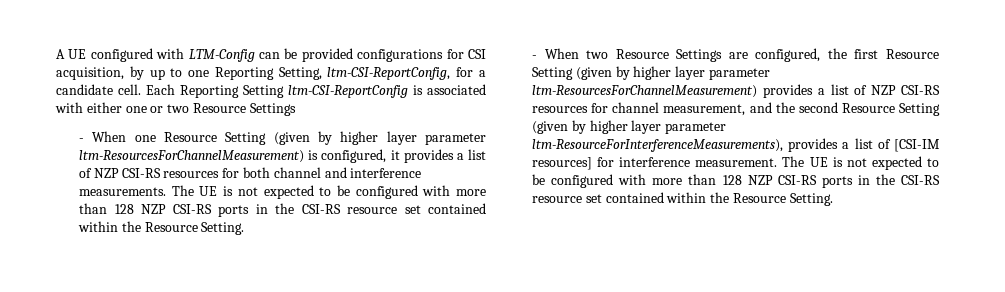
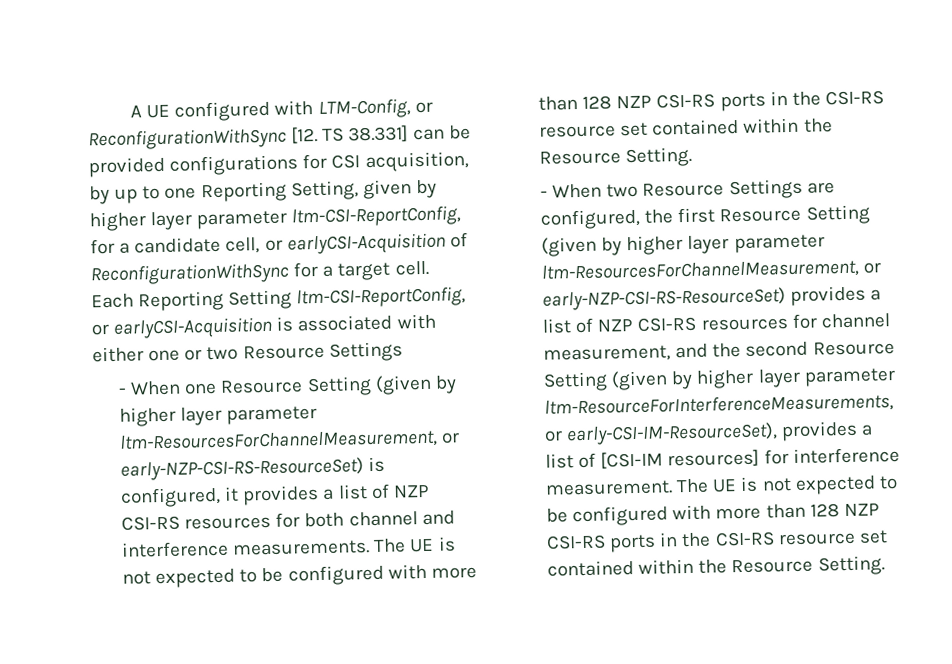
[188,49,255,62] LTM-Config -> [317,98,433,119] [88,125,409,151] LTM-Config, or ReconfigurationWithSync [12. TS 38.331]
[327,67,486,80] [56,84,113,95] ltm-CSI-ReportConfig, for a candidate -> [362,179,437,200] [89,205,462,232] [90,232,468,255] [90,261,391,286] given by higher layer parameter ltm-CSI-ReportConfig, for a candidate cell, or earlyCSI-Acquisition of ReconfigurationWithSync for a target
[288,85,408,98] ltm-CSI-ReportConfig -> [296,286,467,309] [91,316,274,339] ltm-CSI-ReportConfig, or earlyCSI-Acquisition
[79,150,305,163] ltm-ResourcesForChannelMeasurement) -> [119,429,461,452] [120,457,365,481] ltm-ResourcesForChannelMeasurement, or early-NZP-CSI-RS-ResourceSet)
[532,85,758,98] ltm-ResourcesForChannelMeasurement) -> [541,259,882,282] [542,287,787,311] ltm-ResourcesForChannelMeasurement, or early-NZP-CSI-RS-ResourceSet)
[532,139,784,152] ltm-ResourceForInterferenceMeasurements), -> [544,393,895,417] [544,422,779,446] ltm-ResourceForInterferenceMeasurements, or early-CSI-IM-ResourceSet),

